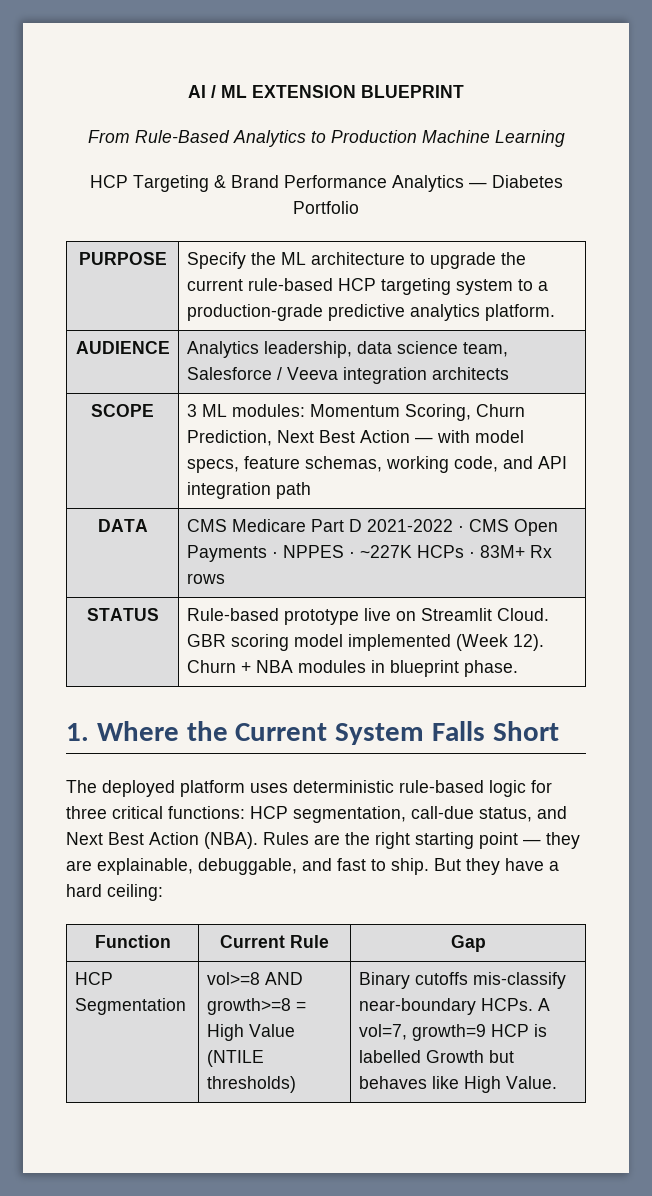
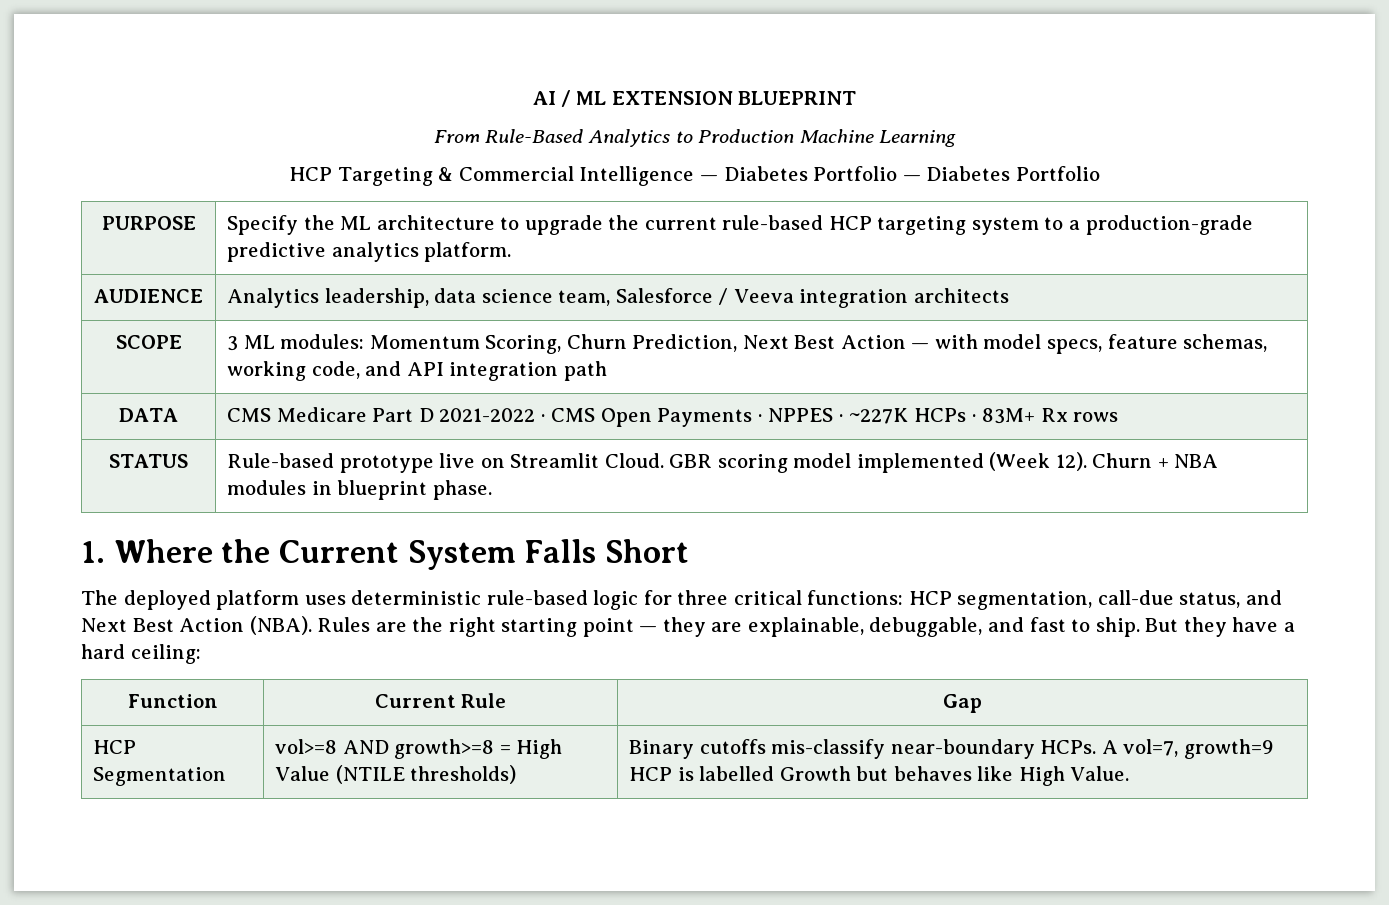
[230,175,464,192] Brand Performance Analytics -> [458,166,898,186] Commercial Intelligence — Diabetes Portfolio

